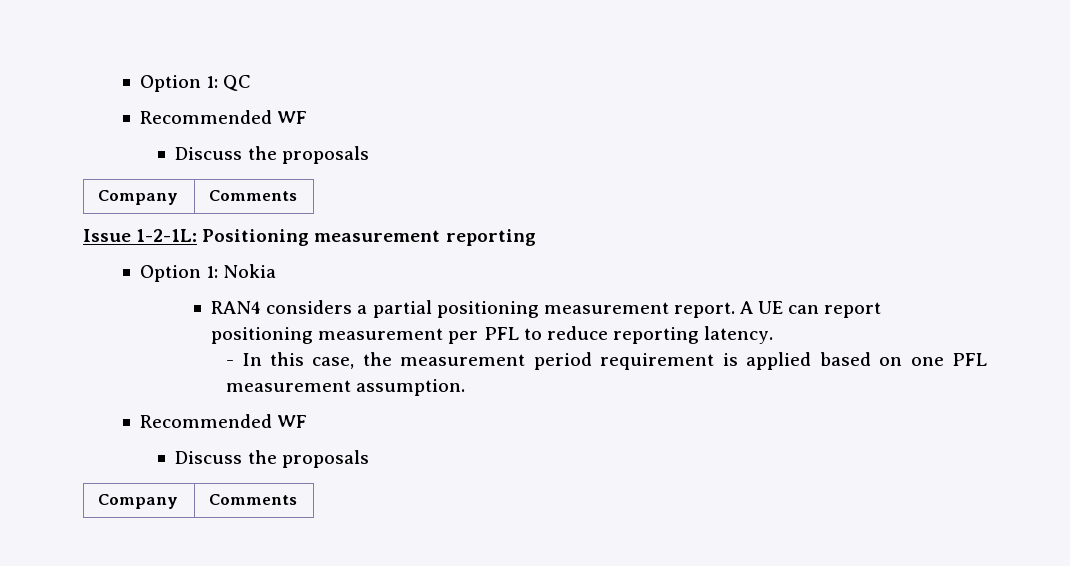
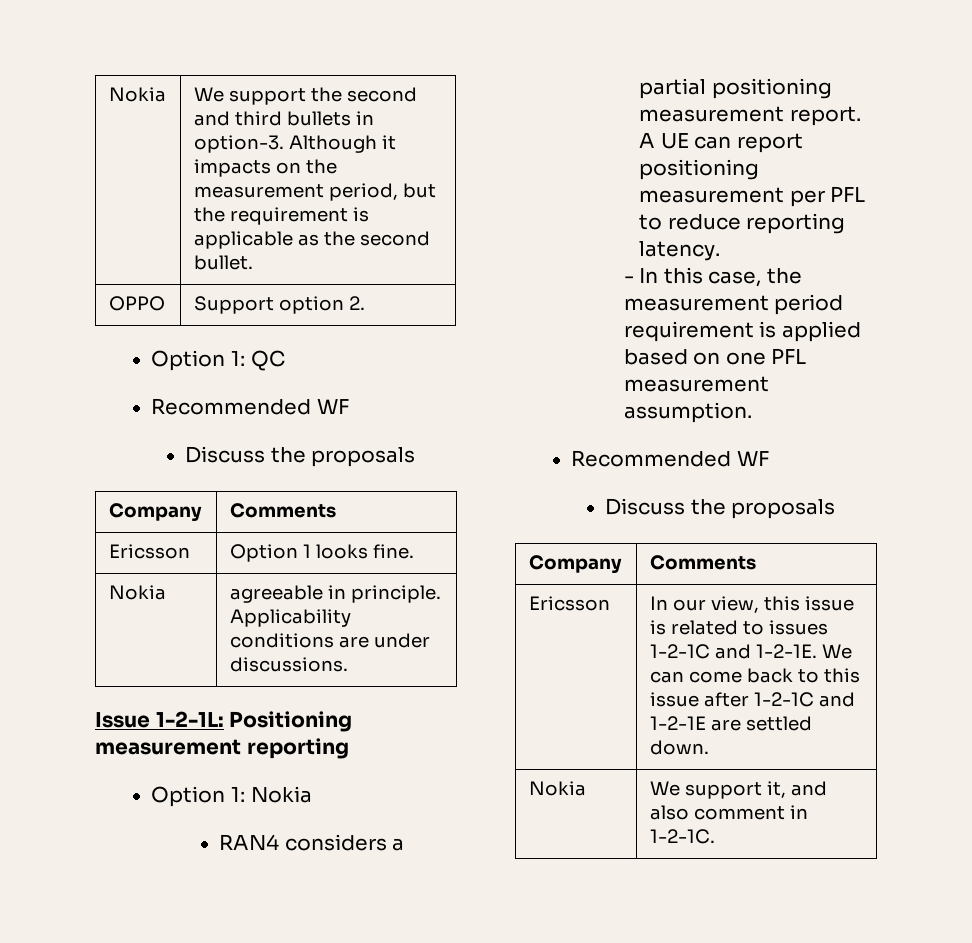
(139, 83) none -> [108,87,166,102] [193,87,417,105] [193,111,374,126] [193,135,396,153] [193,159,337,177] [193,183,436,201] [193,207,369,225] [193,231,430,249] [193,255,253,270] [108,296,165,311] [193,296,365,314] Nokia | We support the second and third bullets in option-3. Although it impacts on the measurement period, but the requirement is applicable as the second bullet. // OPPO | Support option 2. //
(298, 195) none -> [108,544,190,559] [229,544,414,562] [108,585,166,600] [229,585,441,603] [229,609,351,627] [229,633,430,648] [229,657,348,672] // Ericsson | Option 1 looks fine. // Nokia | agreeable in principle. Applicability conditions are under discussions.
(298, 499) none -> [528,596,610,611] [649,596,854,613] [649,620,828,635] [649,644,852,659] [649,668,860,683] [649,692,855,707] [649,716,812,731] [649,740,709,755] [528,781,586,796] [649,781,827,799] [649,805,808,820] [649,829,715,844] // Ericsson | In our view, this issue is related to issues 1-2-1C and 1-2-1E. We can come back to this issue after 1-2-1C and 1-2-1E are settled down. // Nokia | We support it, and also comment in 1-2-1C.

